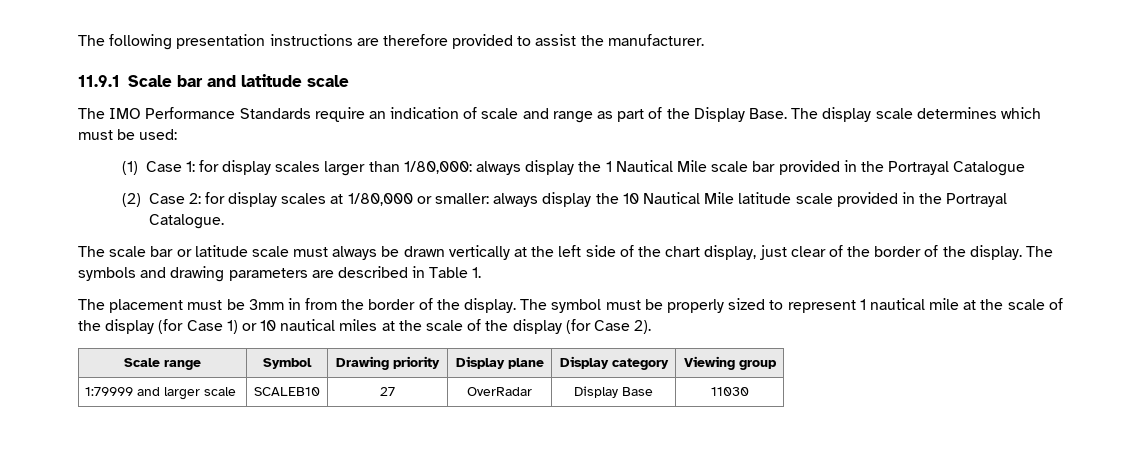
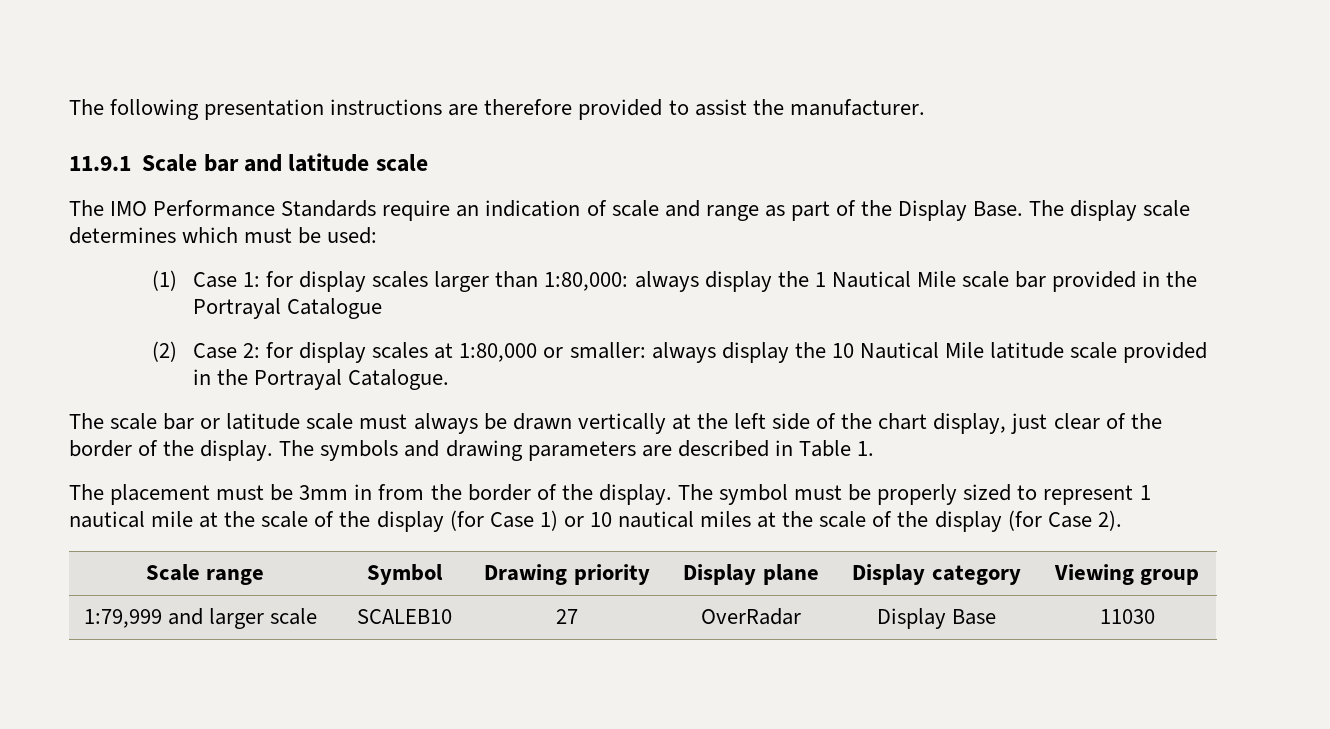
[403,161,472,174] 1/80,000: -> [544,272,629,291] 1:80,000:
[347,193,413,206] 1/80,000 -> [459,343,538,362] 1:80,000
[85,387,134,396] 1:79999 -> [83,609,162,628] 1:79,999

